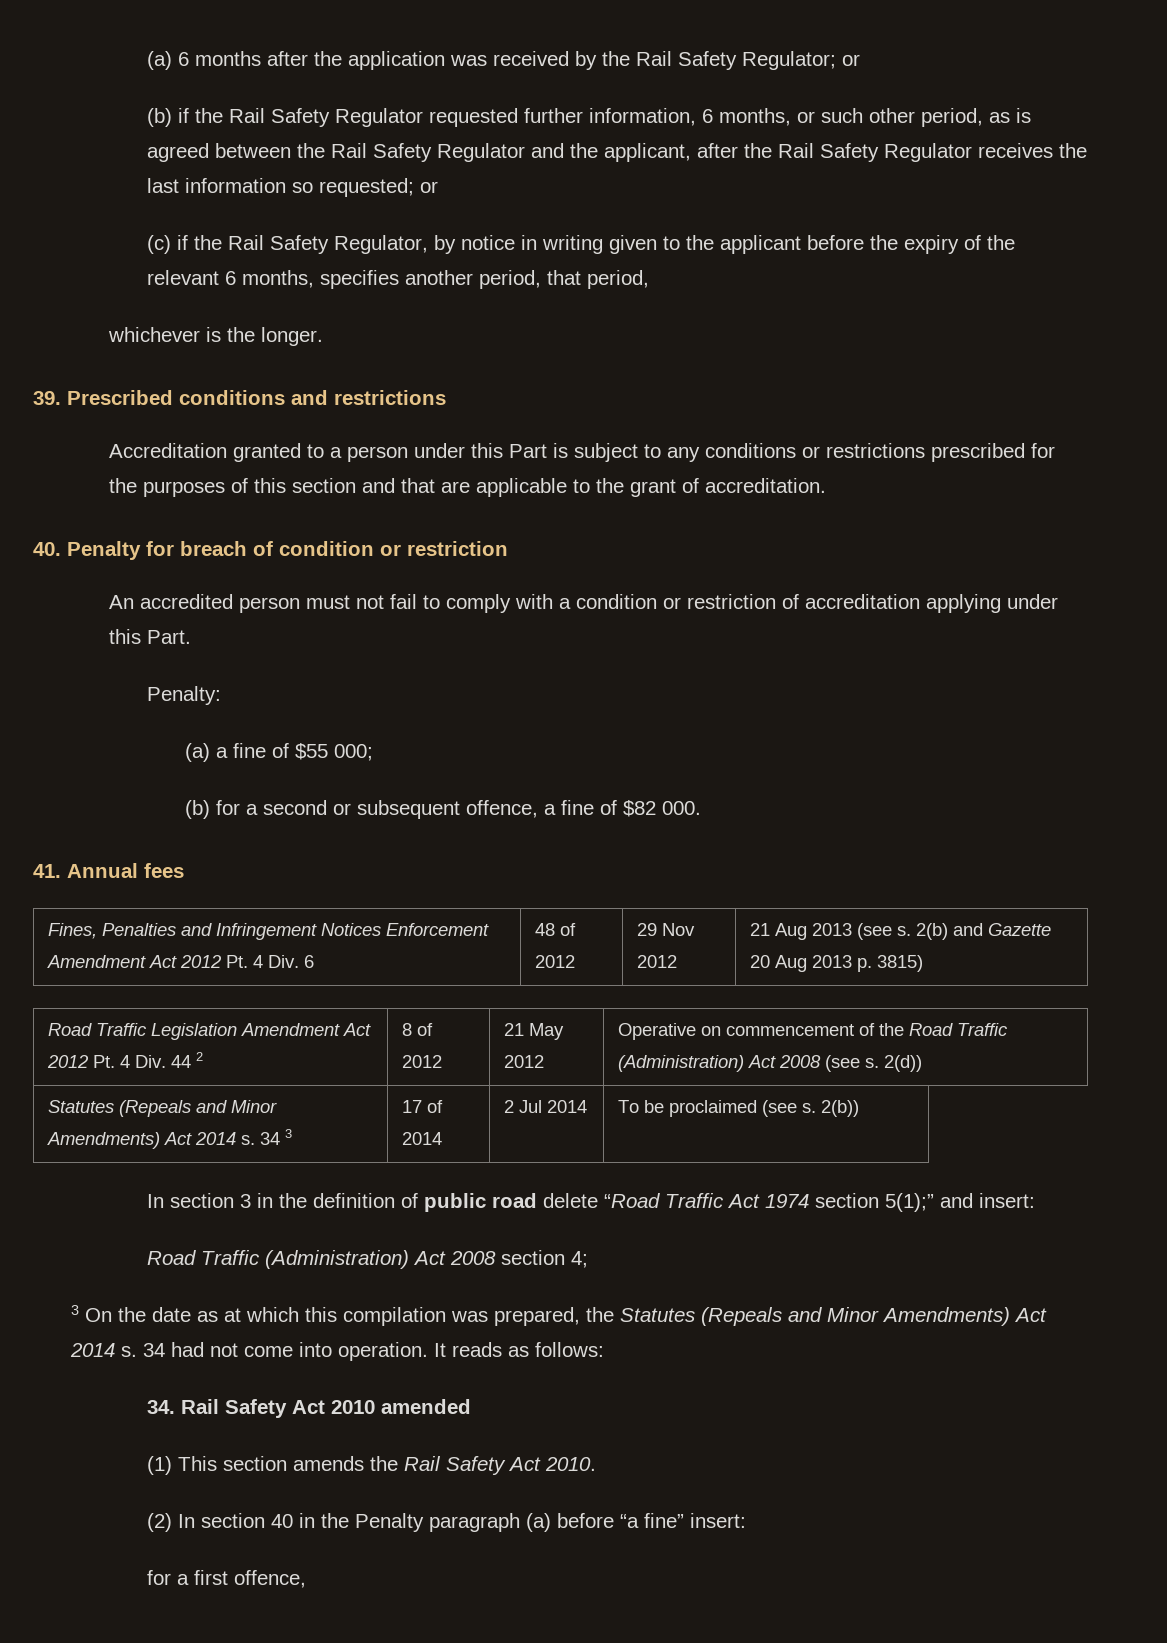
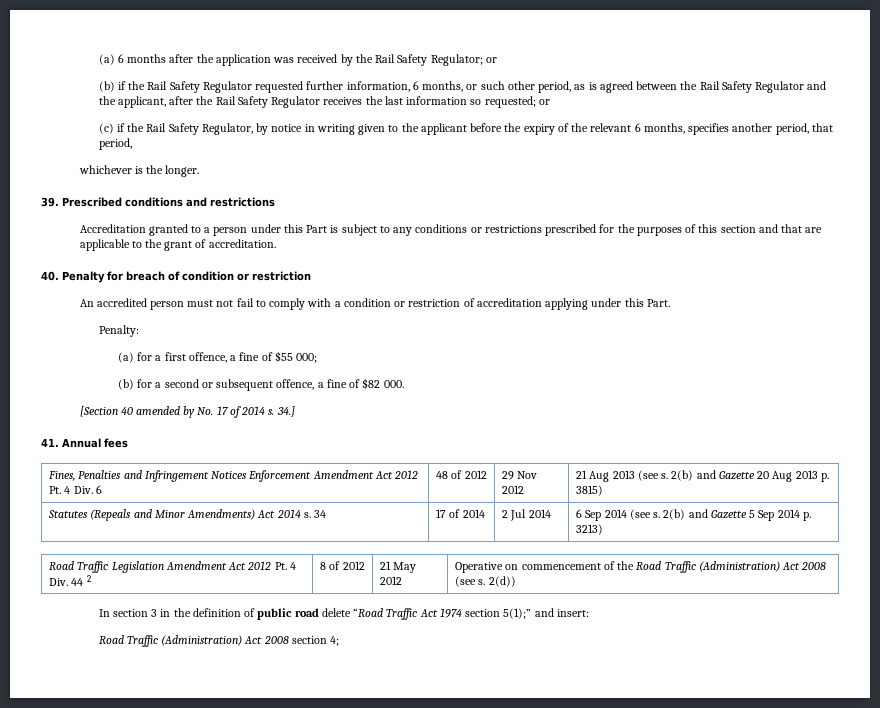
(210, 752) none -> [137,352,227,363] for a first offence,
(701, 808) none -> [79,406,295,418] // [Section 40 amended by No. 17 of 2014 s. 34.]
(924, 963) none -> [48,509,327,521] [436,509,485,518] [502,509,551,521] [576,509,811,521] [576,524,604,535] // Statutes (Repeals and Minor Amendments) Act 2014 s. 34 | 17 of 2014 | 2 Jul 2014 | 6 Sep 2014 (see s. 2(b) and Gazette 5 Sep 2014 p. 3213)
[48,1100,278,1117] [47,1129,293,1149] [402,1100,444,1113] [402,1132,443,1145] [504,1100,588,1113] [618,1100,860,1117] // Statutes (Repeals and Minor Amendments) Act 2014 s. 34 3 | 17 of 2014 | 2 Jul 2014 | To be proclaimed (see s. 2(b)) -> (516, 581) none
[70,1305,1047,1326] [69,1342,604,1361] [146,1399,471,1418] [146,1456,596,1475] [146,1513,746,1532] [146,1570,306,1588] // 3 On the date as at which this compilation was prepared, the Statutes (Repeals and Minor Amendments) Act 2014 s. 34 had not come into operation. It reads as follows: // 34. Rail Safety Act 2010 amended // (1) This section amends the Rail Safety Act 2010. // (2) In section 40 in the Penalty paragraph (a) before “a fine” insert: // for a first offence, -> (340, 641) none

